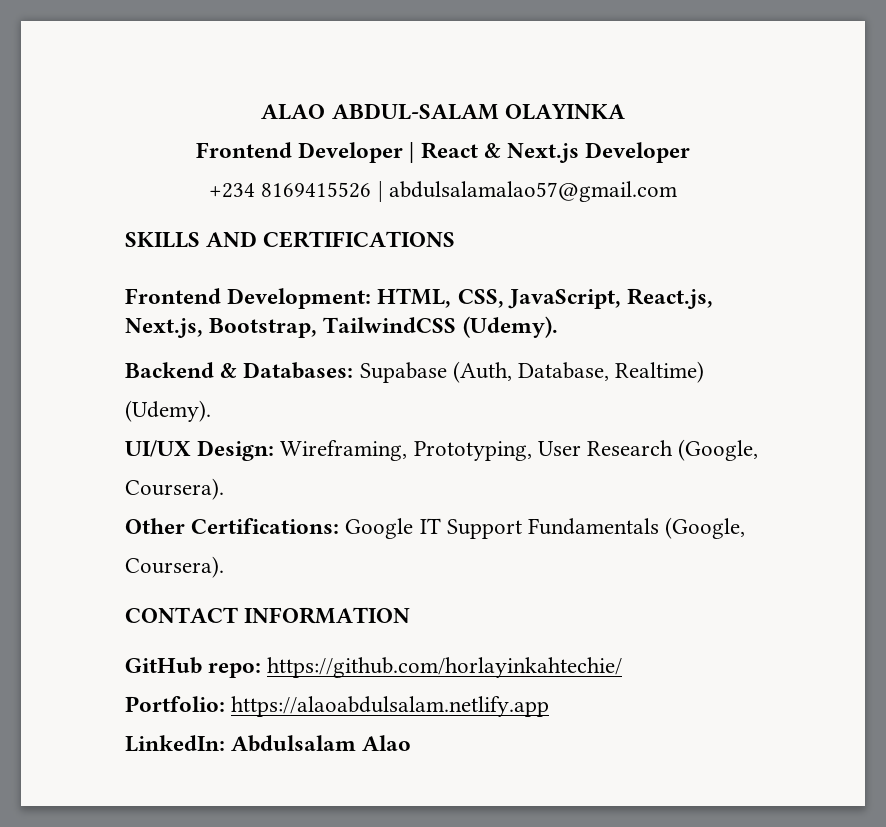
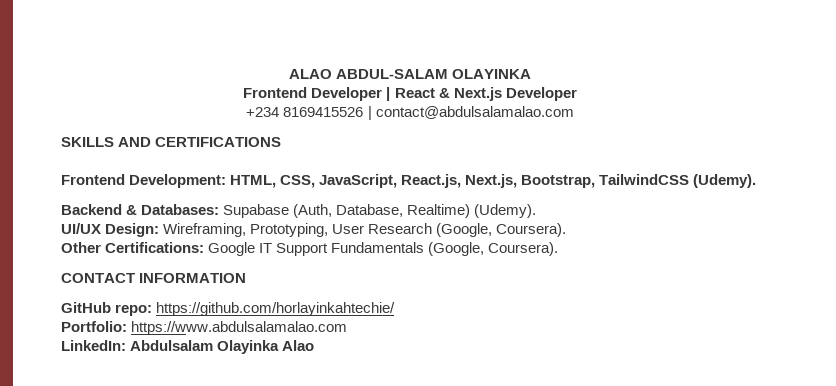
[388,181,677,202] abdulsalamalao57@gmail.com -> [375,106,574,119] contact@abdulsalamalao.com
[231,696,550,717] https://alaoabdulsalam.netlify.app -> [131,321,348,335] https://www.abdulsalamalao.com
(357, 743) none -> [217,340,280,354] Olayinka

